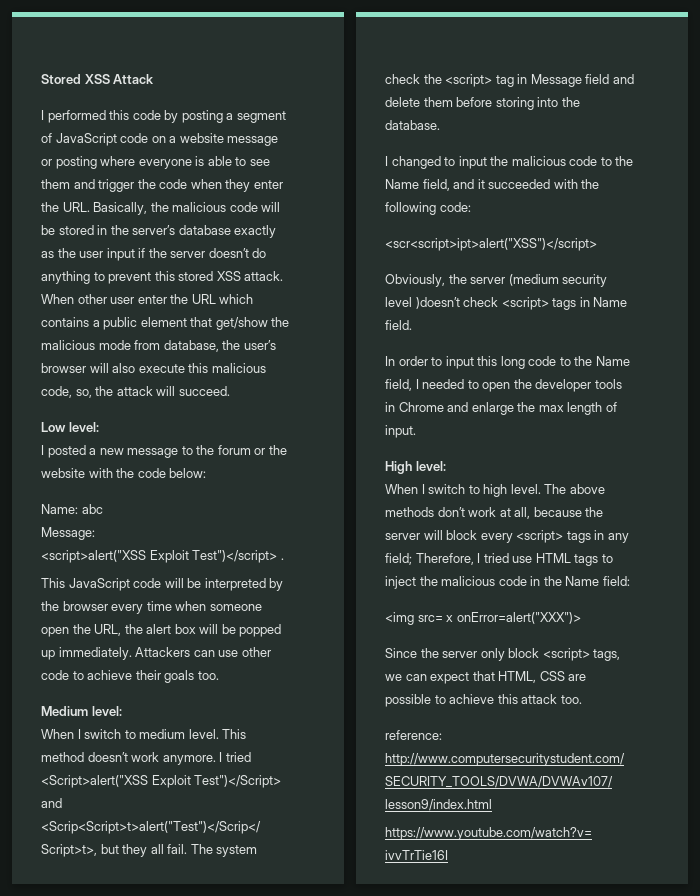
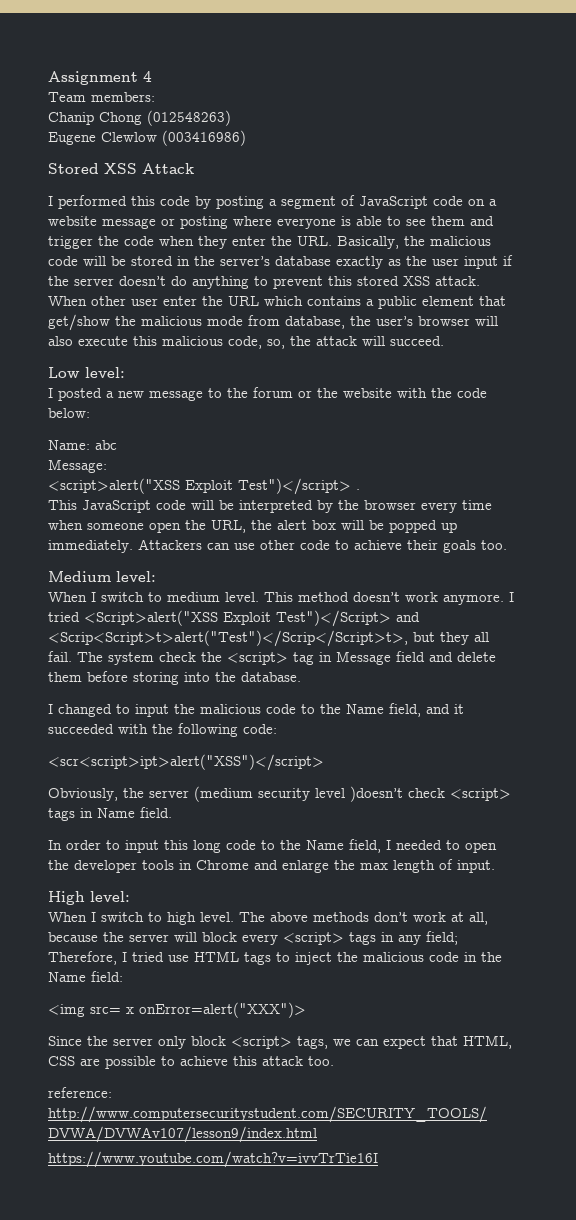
(41, 79) none -> [48,71,152,85] [48,92,155,102] [48,110,231,126] [48,130,246,146] Assignment 4 // Team members: // Chanip Chong (012548263) // Eugene Clewlow (003416986) //

